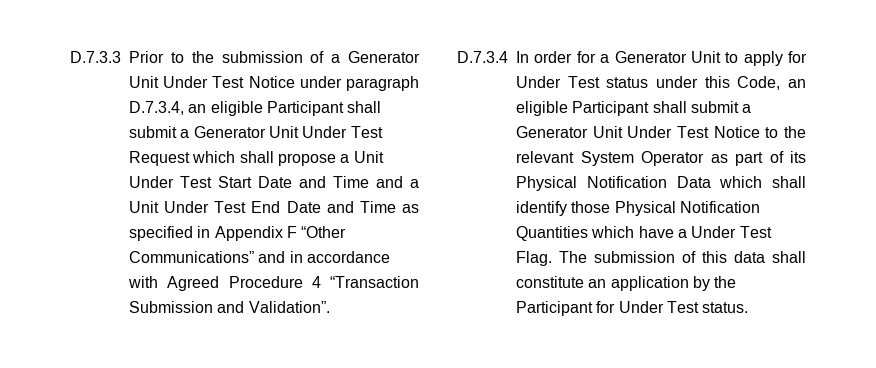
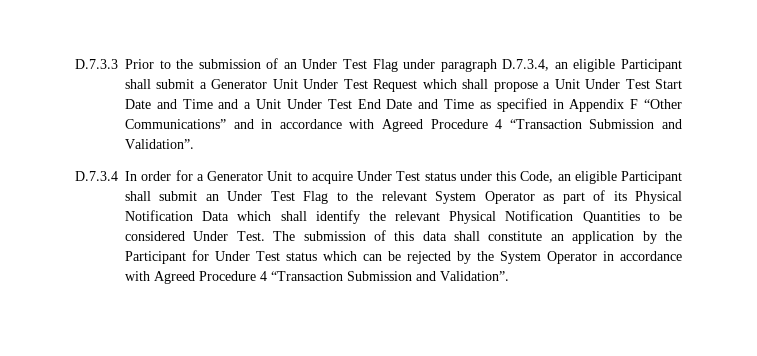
[331,51,420,63] [129,76,295,88] a Generator Unit Under Test Notice -> [283,59,398,72] an Under Test Flag
[743,51,807,66] apply for -> [311,171,353,184] acquire
[742,104,752,113] [516,126,760,138] a Generator Unit Under Test Notice -> [205,191,329,204] an Under Test Flag
[571,201,611,213] those -> [368,211,441,221] the relevant
[591,226,772,238] [516,251,552,266] which have a Under Test Flag. -> [648,211,682,221] [125,231,265,241] to be considered Under Test.
[702,302,749,313] status. -> [286,251,682,264] [125,271,509,284] status which can be rejected by the System Operator in accordance with Agreed Procedure 4 “Transaction Submission and Validation”.

